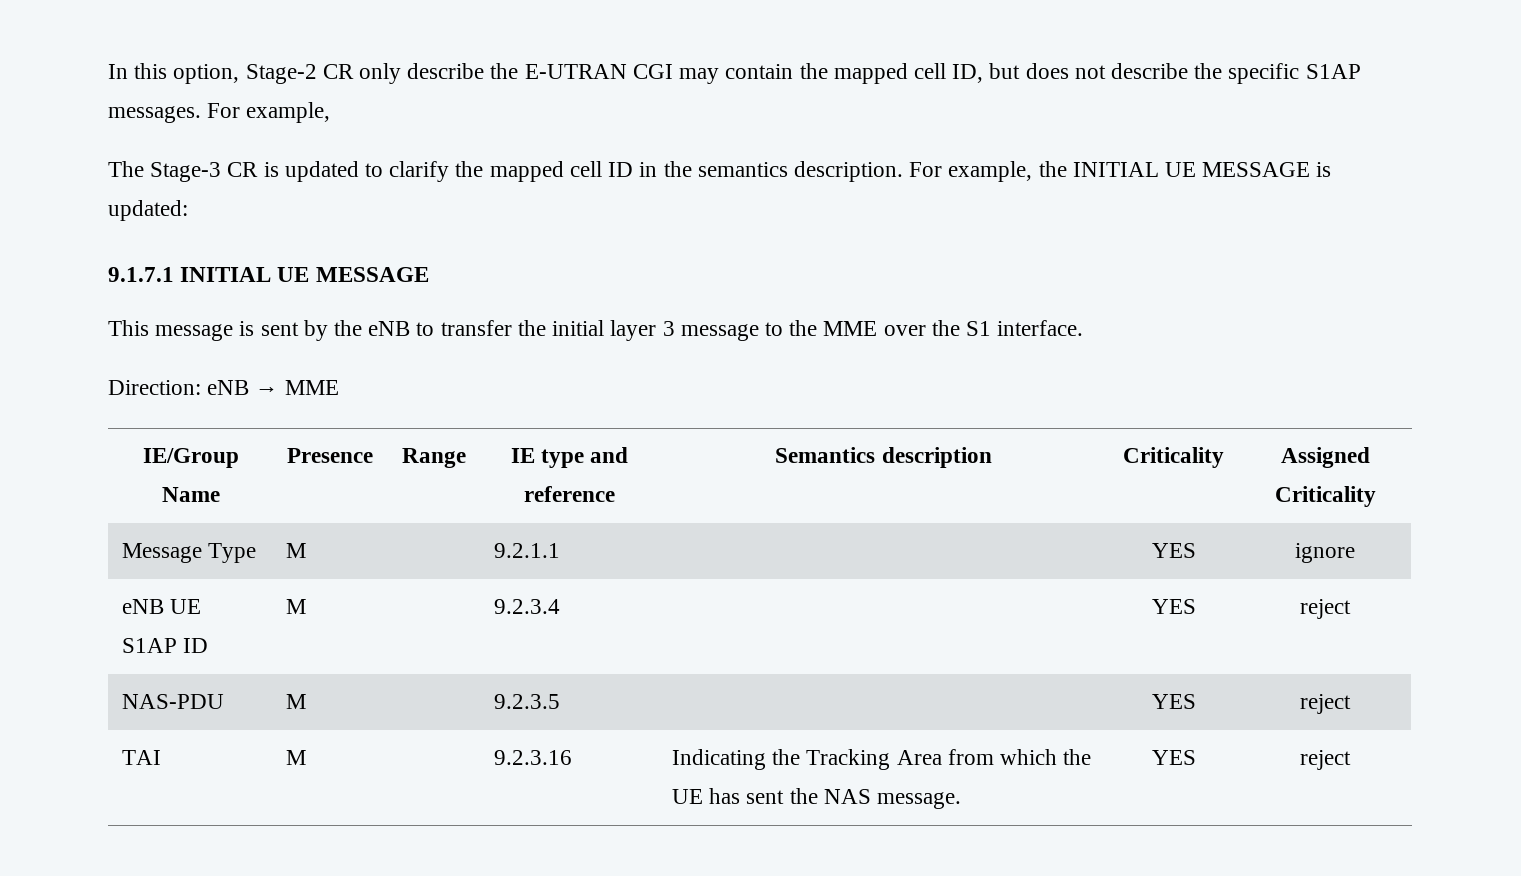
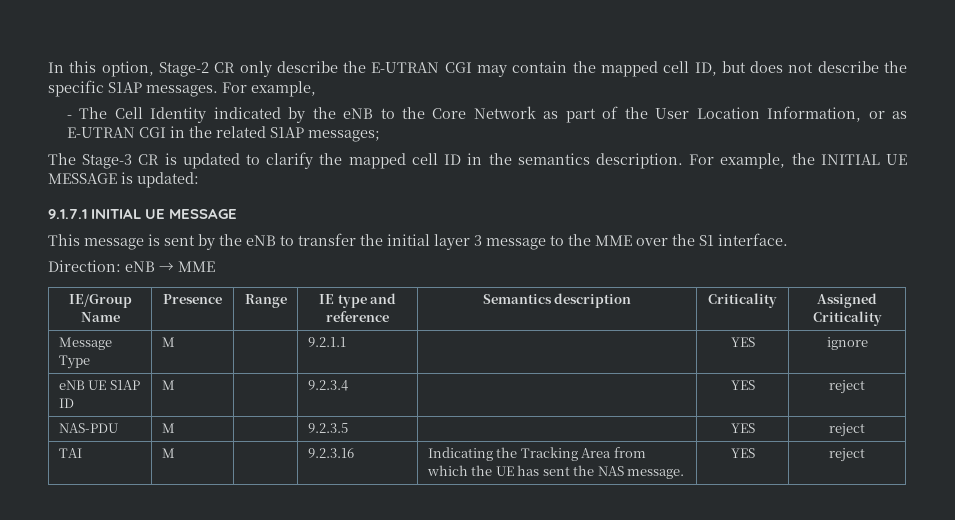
(331, 112) none -> [66,106,907,123] [66,126,380,142] // - The Cell Identity indicated by the eNB to the Core Network as part of the User Location Information, or as E-UTRAN CGI in the related S1AP messages;

